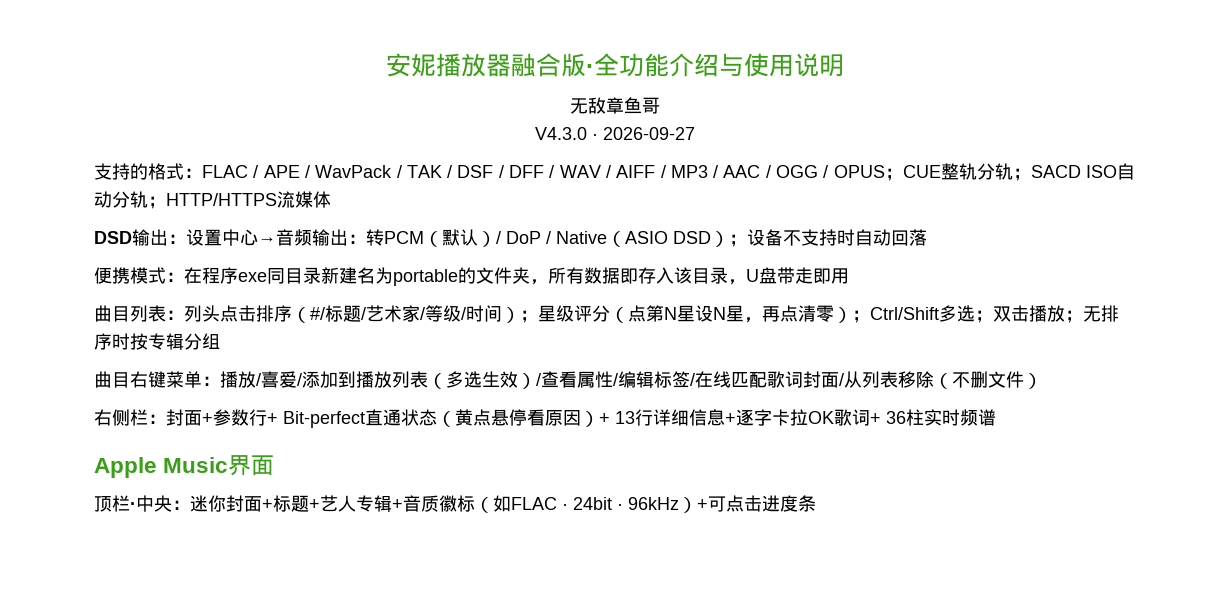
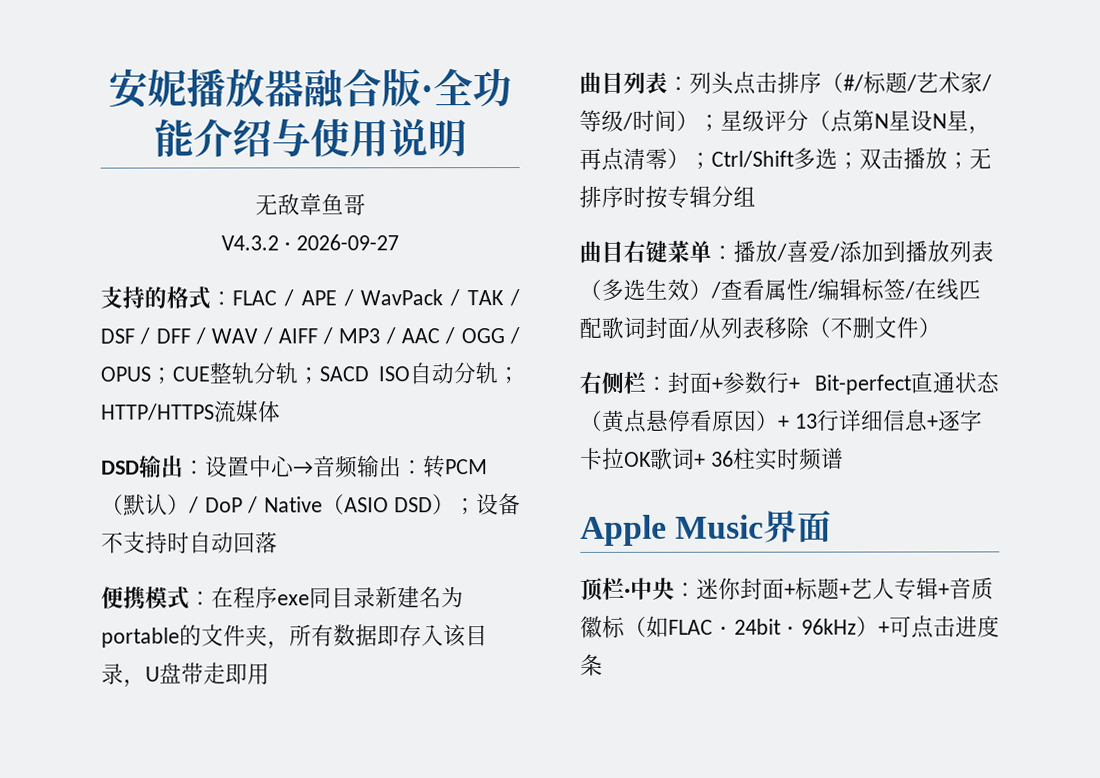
[534,127,587,140] V4.3.0 -> [221,235,280,251] V4.3.2

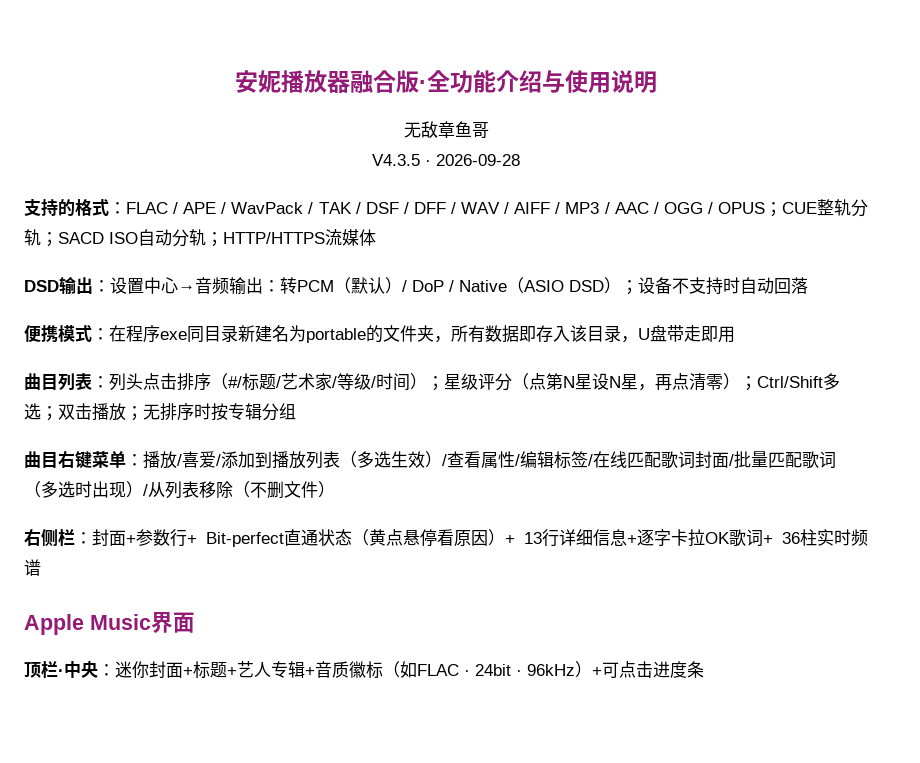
[221,234,399,251] V4.3.2 · 2026-09-27 -> [372,154,520,166] V4.3.5 · 2026-09-28
(699, 328) none -> [734,451,836,469] [24,481,148,498] 批量匹配歌词（多选时出现）/

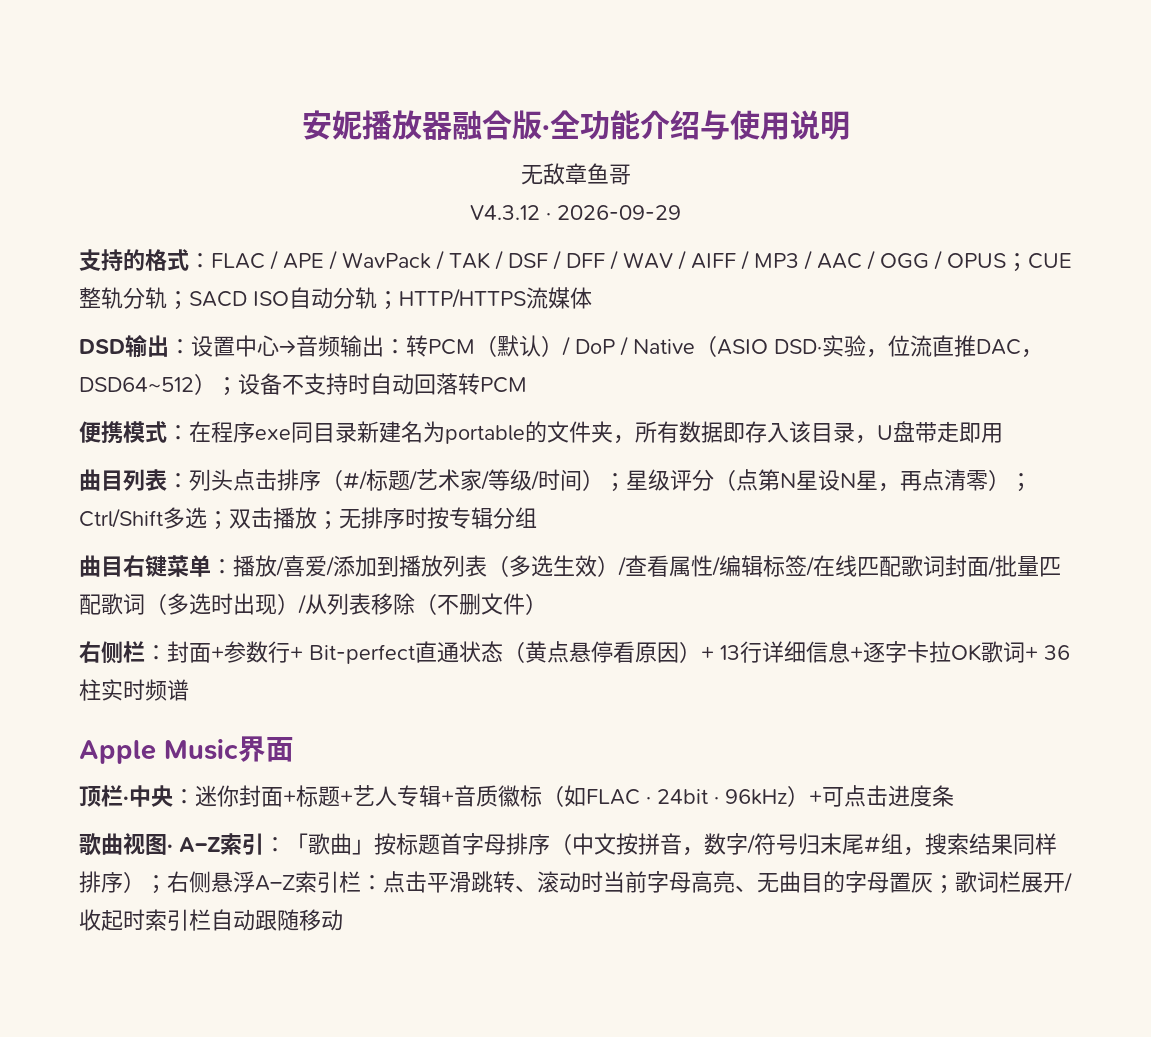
[372,154,520,166] V4.3.5 · 2026-09-28 -> [470,205,681,220] V4.3.12 · 2026-09-29
[569,280,604,292] DSD -> [774,335,1043,358] [79,377,194,392] DSD·实验，位流直推DAC，DSD64~512
(808, 285) none -> [458,373,527,395] 转PCM
(704, 669) none -> [79,833,1057,856] [79,871,1072,894] [79,909,343,931] // 歌曲视图· A–Z索引：「歌曲」按标题首字母排序（中文按拼音，数字/符号归末尾#组，搜索结果同样排序）；右侧悬浮A–Z索引栏：点击平滑跳转、滚动时当前字母高亮、无曲目的字母置灰；歌词栏展开/收起时索引栏自动跟随移动

